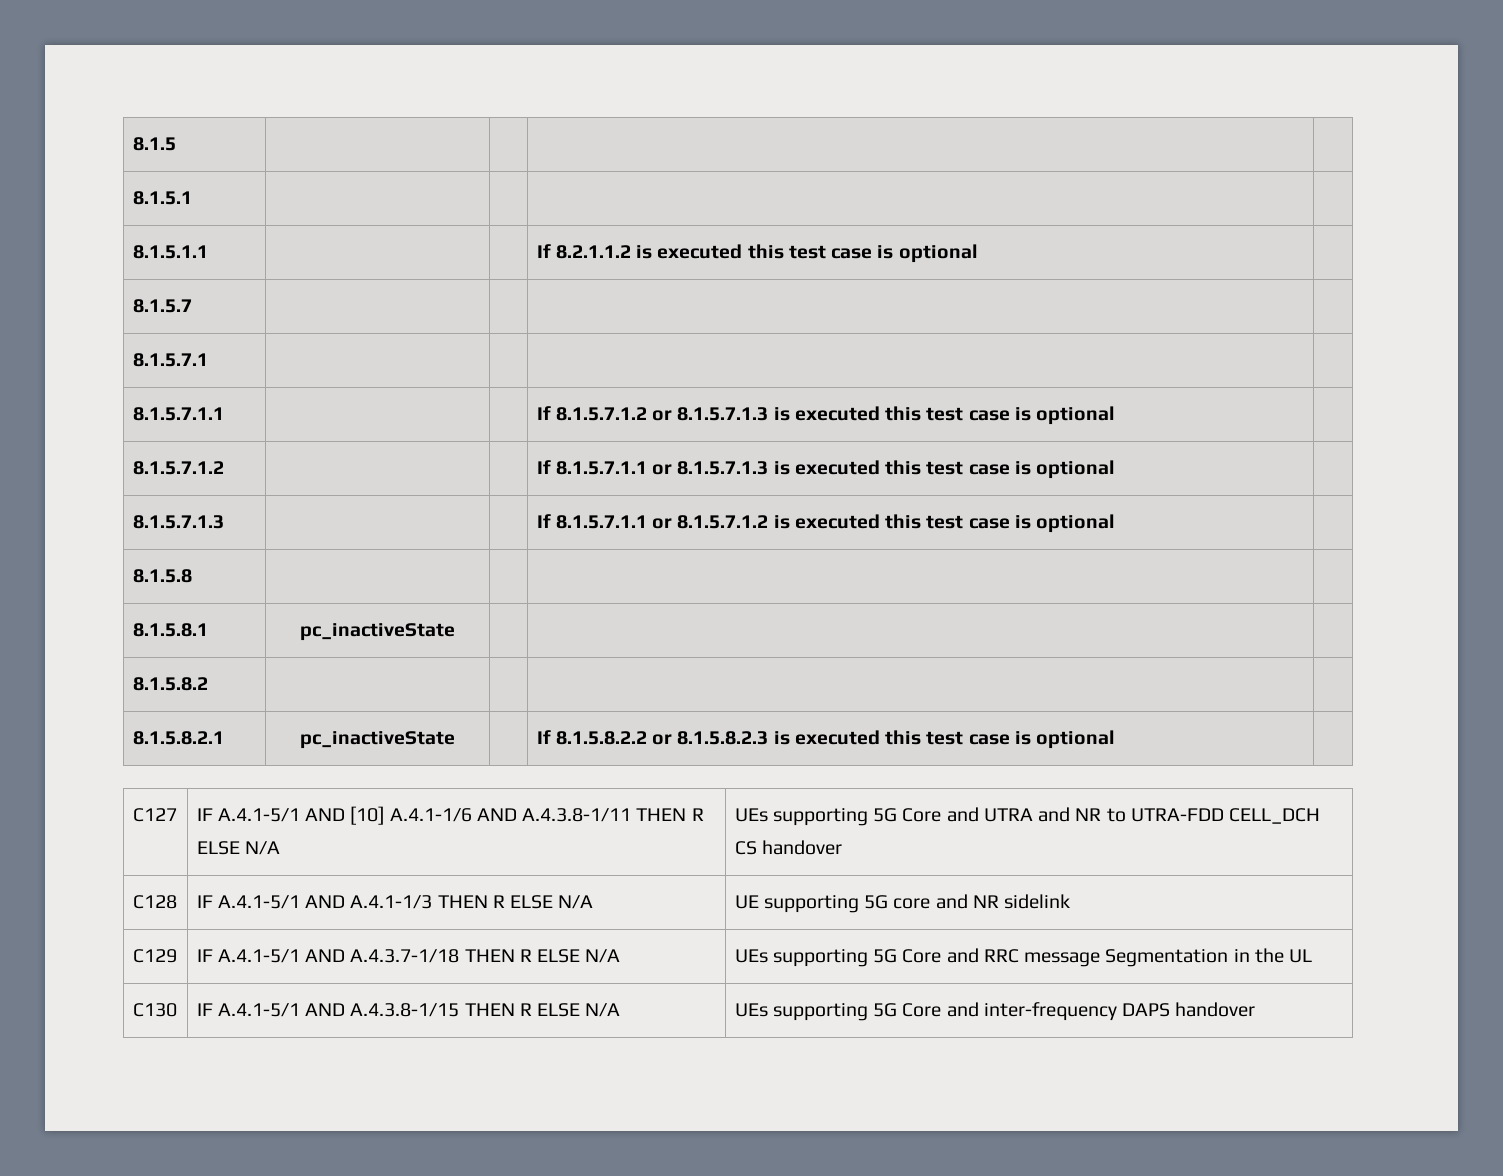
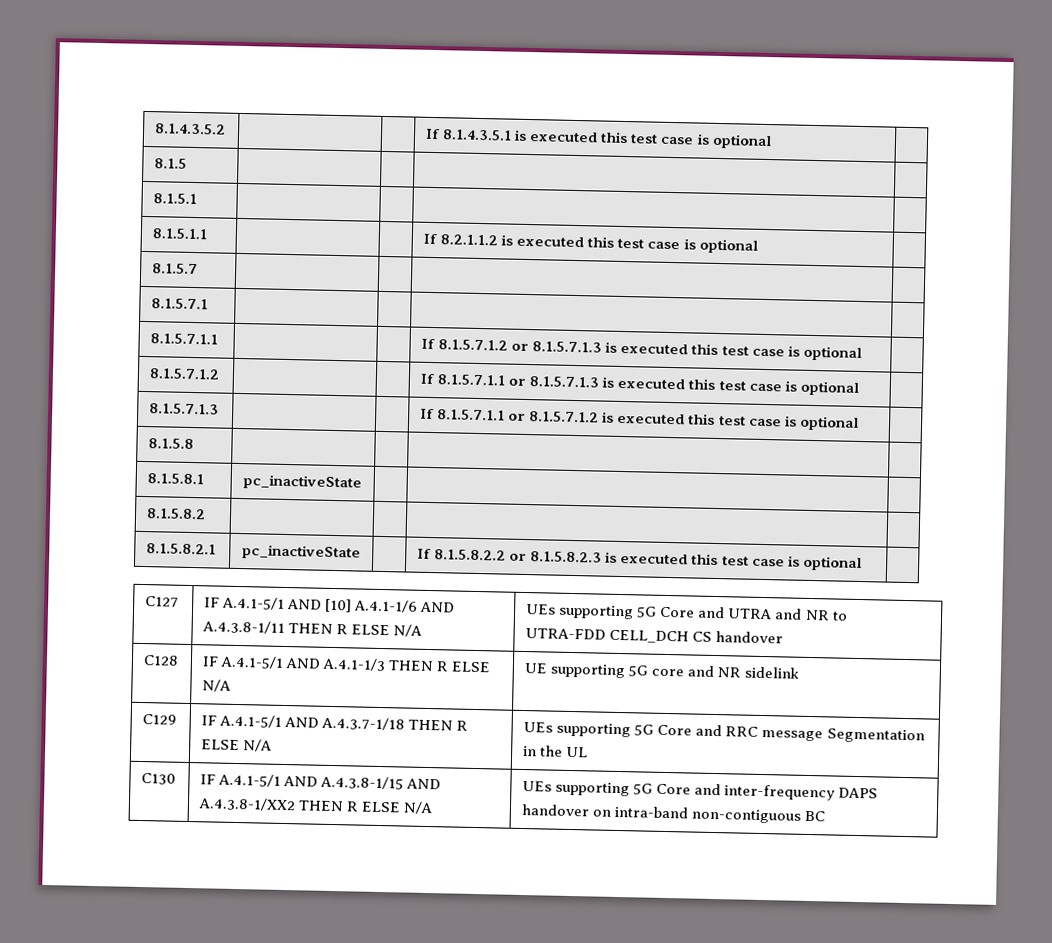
(132, 144) none -> [155,123,227,135] [425,128,772,150] 8.1.4.3.5.2 | | | If 8.1.4.3.5.1 is executed this test case is optional | //
(460, 1010) none -> [406,778,442,790] [198,797,297,812] AND A.4.3.8-1/XX2
(1256, 1009) none -> [592,805,826,824] on intra-band non-contiguous BC

